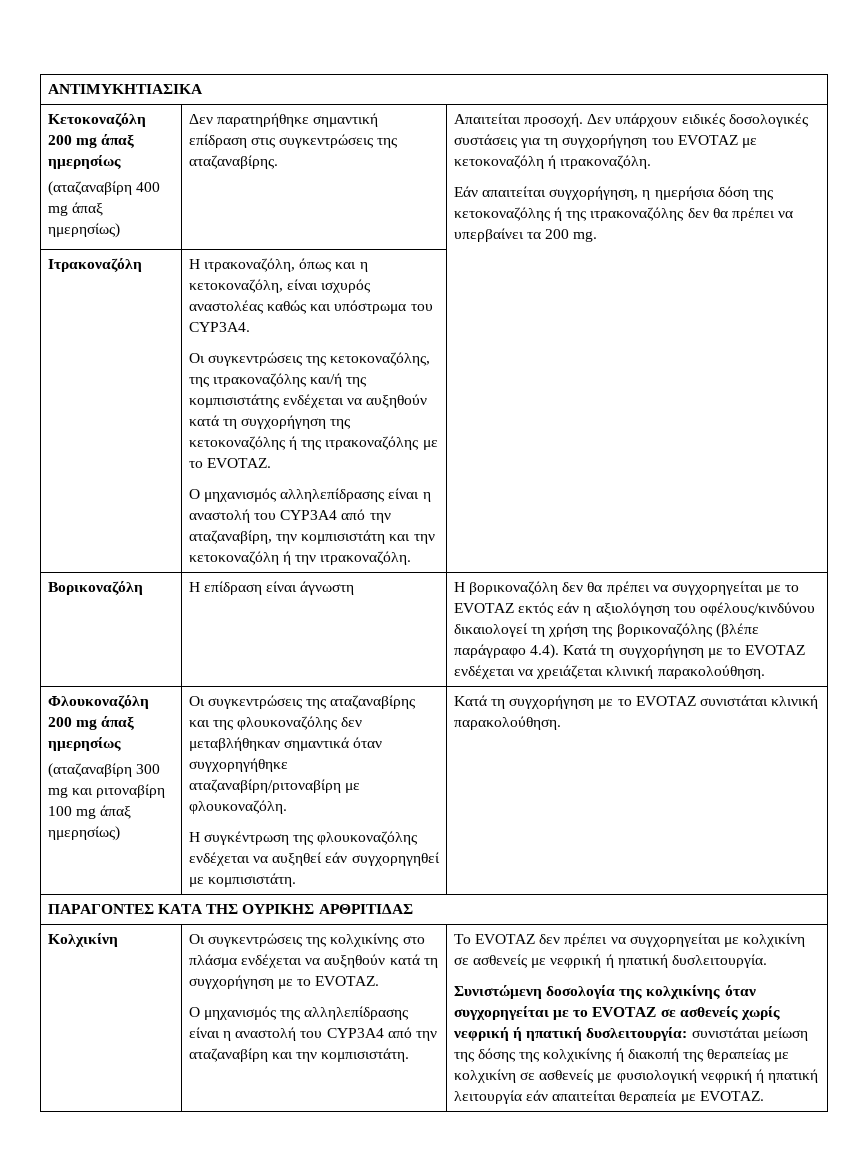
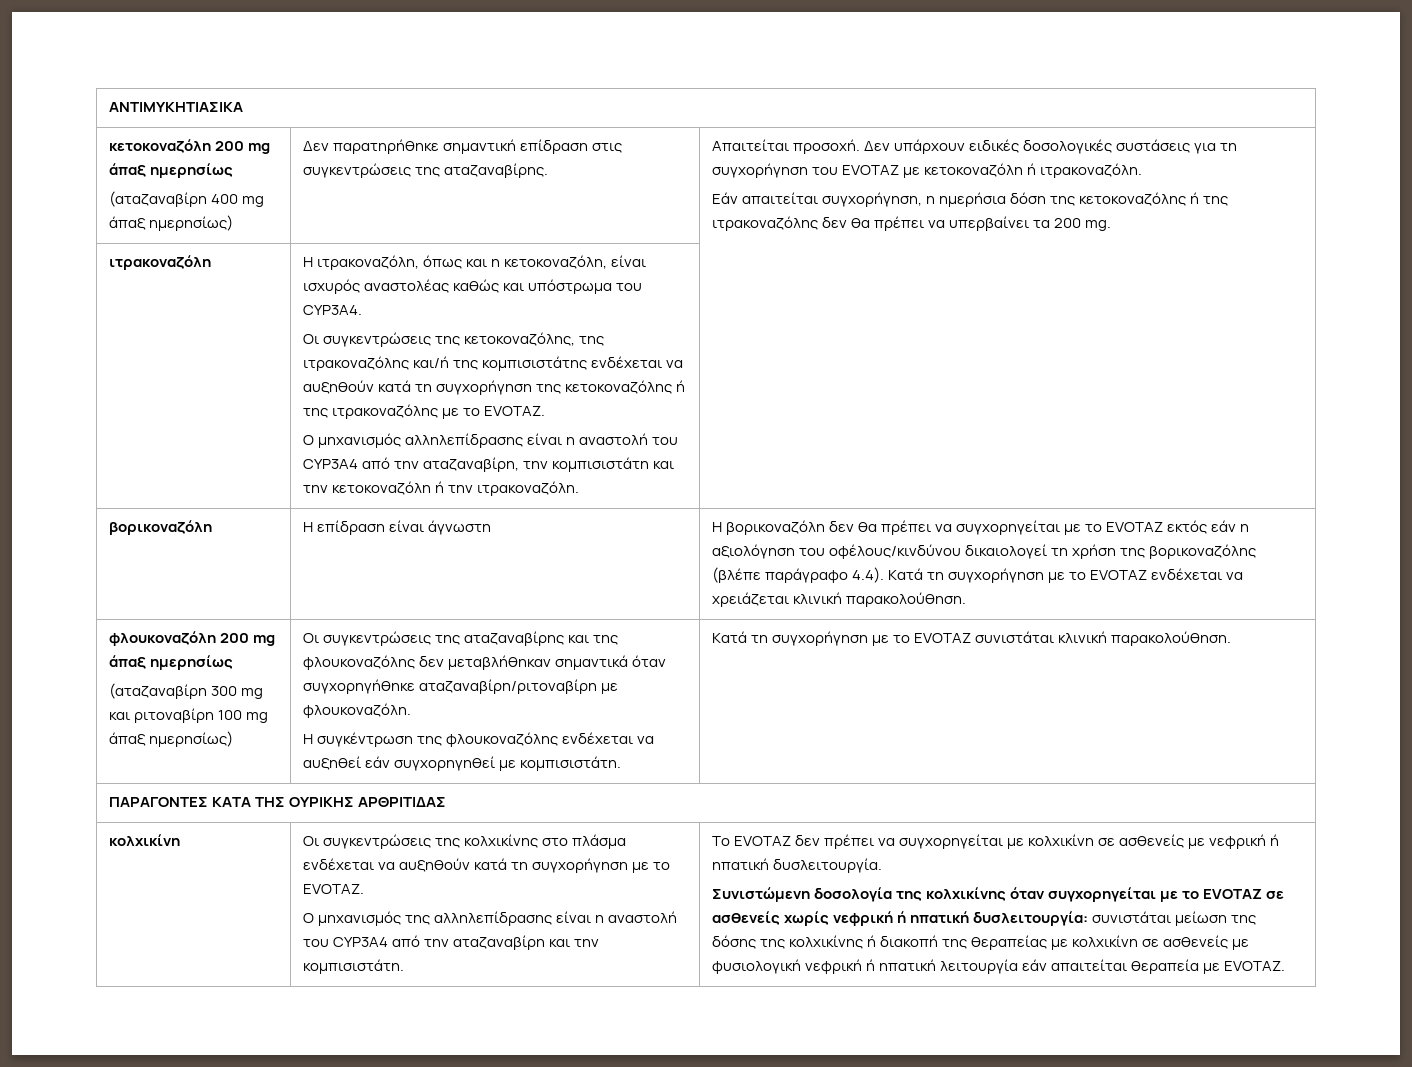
[47,113,146,128] Κετοκοναζόλη -> [108,139,211,153] κετοκοναζόλη
[47,258,142,273] Ιτρακοναζόλη -> [108,255,211,270] ιτρακοναζόλη
[47,581,143,596] Βορικοναζόλη -> [108,520,212,535] βορικοναζόλη
[47,695,149,710] Φλουκοναζόλη -> [108,631,216,646] φλουκοναζόλη
[47,933,118,947] Κολχικίνη -> [108,834,180,846] κολχικίνη

